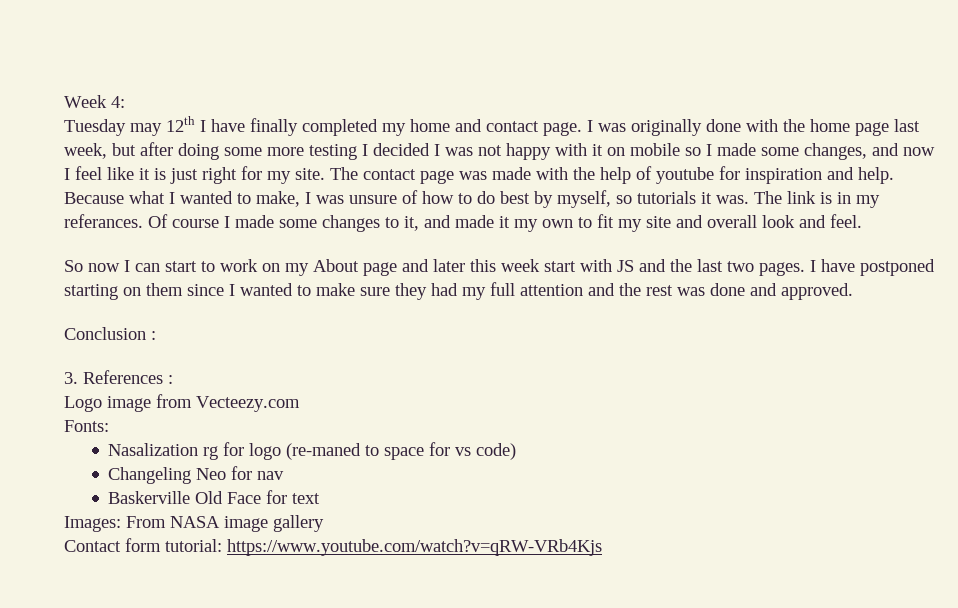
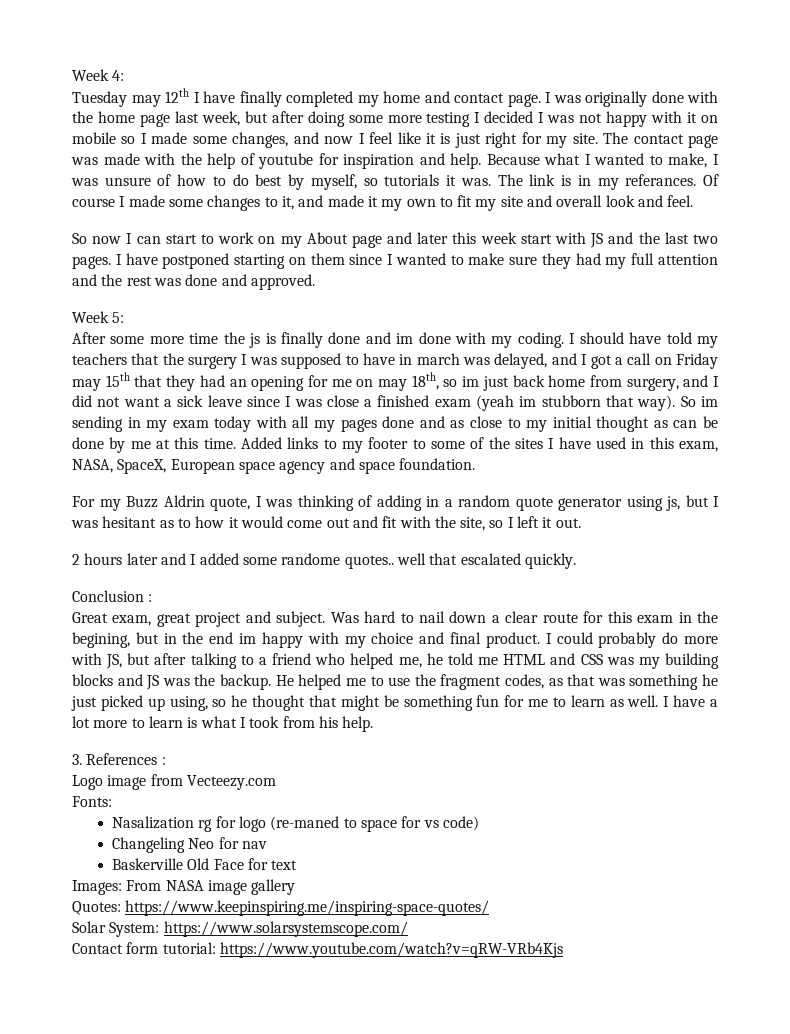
[64,327,156,340] Conclusion : -> [72,311,125,323] [72,332,719,348] [72,353,718,369] [72,372,719,391] [72,395,718,411] [72,416,718,432] [72,437,718,453] [72,458,476,474] [72,495,719,511] [71,516,581,531] [72,553,576,569] [72,590,153,602] [72,611,719,627] [72,632,718,648] [71,653,719,669] [72,674,718,690] [71,695,719,711] [72,716,374,732] Week 5: // After some more time the js is finally done and im done with my coding. I should have told my teachers that the surgery I was supposed to have in march was delayed, and I got a call on Friday may 15th that they had an opening for me on may 18th, so im just back home from surgery, and I did not want a sick leave since I was close a finished exam (yeah im stubborn that way). So im sending in my exam today with all my pages done and as close to my initial thought as can be done by me at this time. Added links to my footer to some of the sites I have used in this exam, NASA, SpaceX, European space agency and space foundation. // For my Buzz Aldrin quote, I was thinking of adding in a random quote generator using js, but I was hesitant as to how it would come out and fit with the site, so I left it out. // 2 hours later and I added some randome quotes.. well that escalated quickly. // Conclusion : // Great exam, great project and subject. Was hard to nail down a clear route for this exam in the begining, but in the end im happy with my choice and final product. I could probably do more with JS, but after talking to a friend who helped me, he told me HTML and CSS was my building blocks and JS was the backup. He helped me to use the fragment codes, as that was something he just picked up using, so he thought that might be something fun for me to learn as well. I have a lot more to learn is what I took from his help.
(324, 523) none -> [72,900,490,916] [72,921,408,937] // Quotes: https://www.keepinspiring.me/inspiring-space-quotes/ // Solar System: https://www.solarsystemscope.com/

